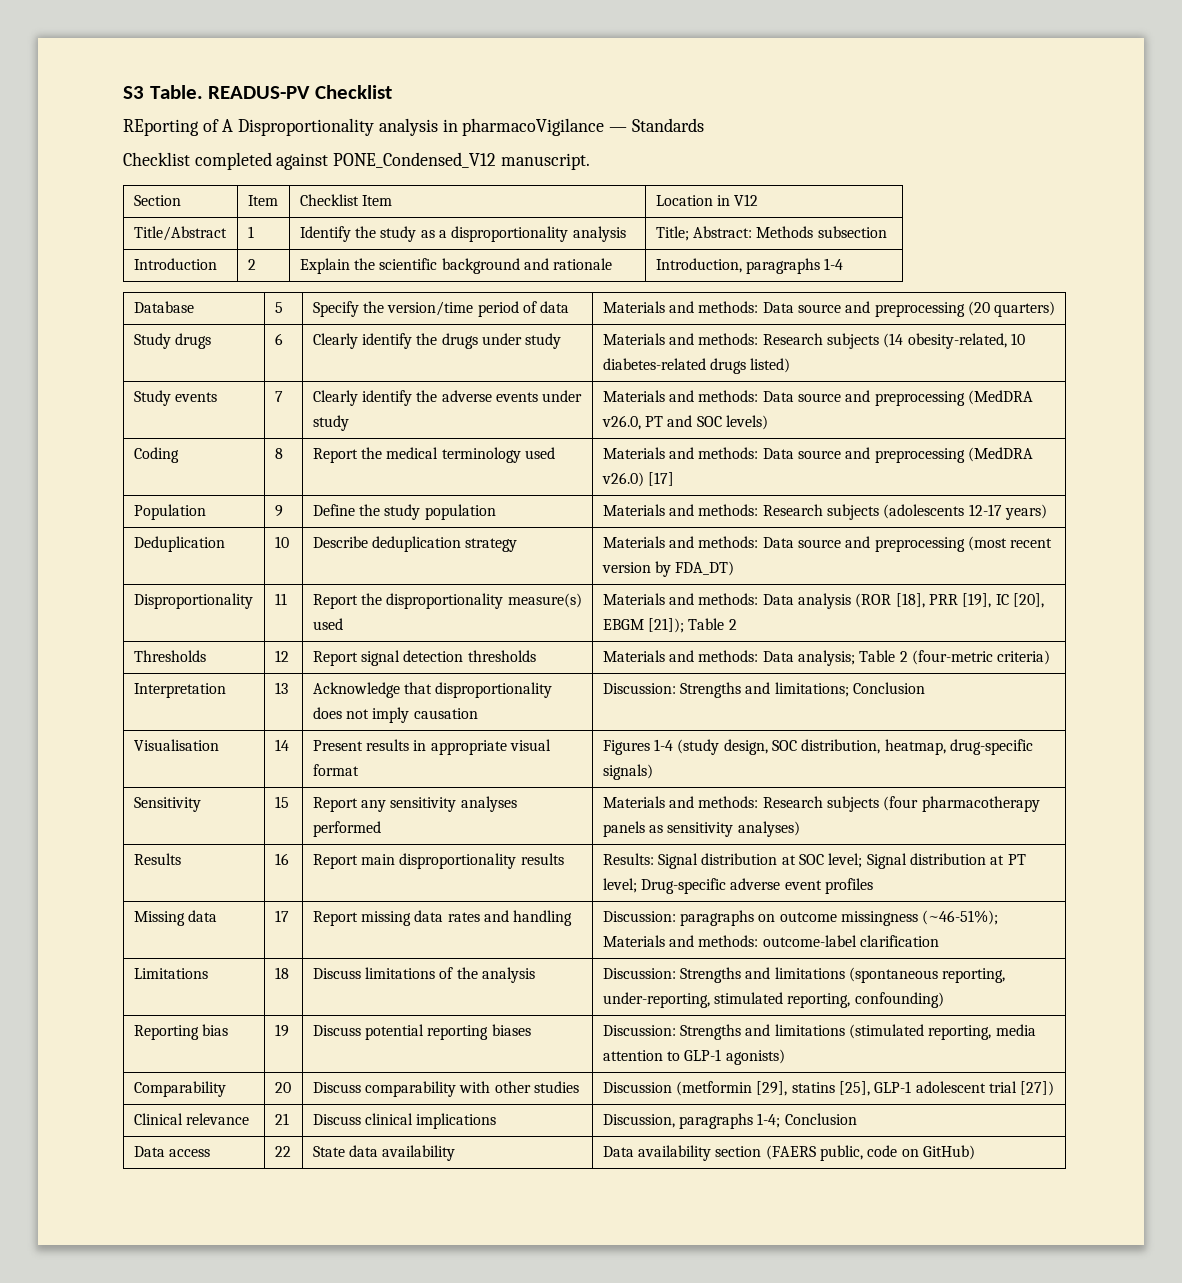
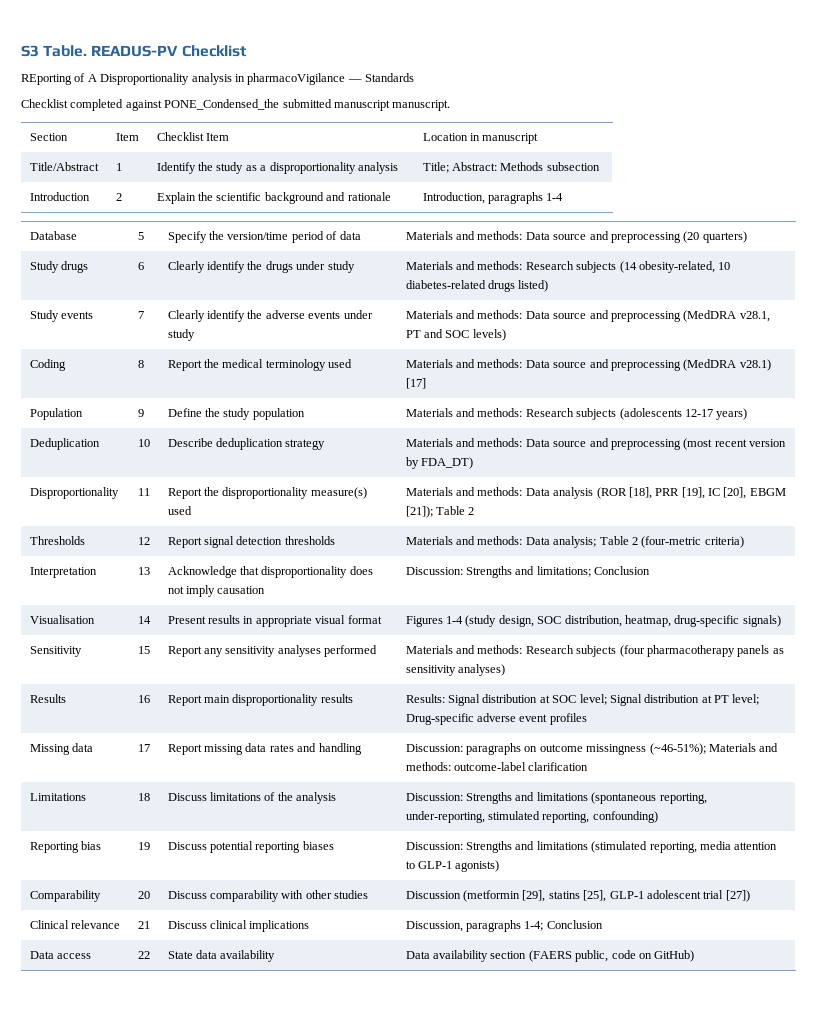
[333,152,497,168] PONE_Condensed_V12 -> [164,99,390,111] PONE_Condensed_the submitted manuscript
[734,194,759,206] V12 -> [482,133,539,144] manuscript
[601,415,641,430] v26.0, -> [739,311,770,322] v28.1,
[601,472,644,487] v26.0) -> [739,359,771,371] v28.1)

